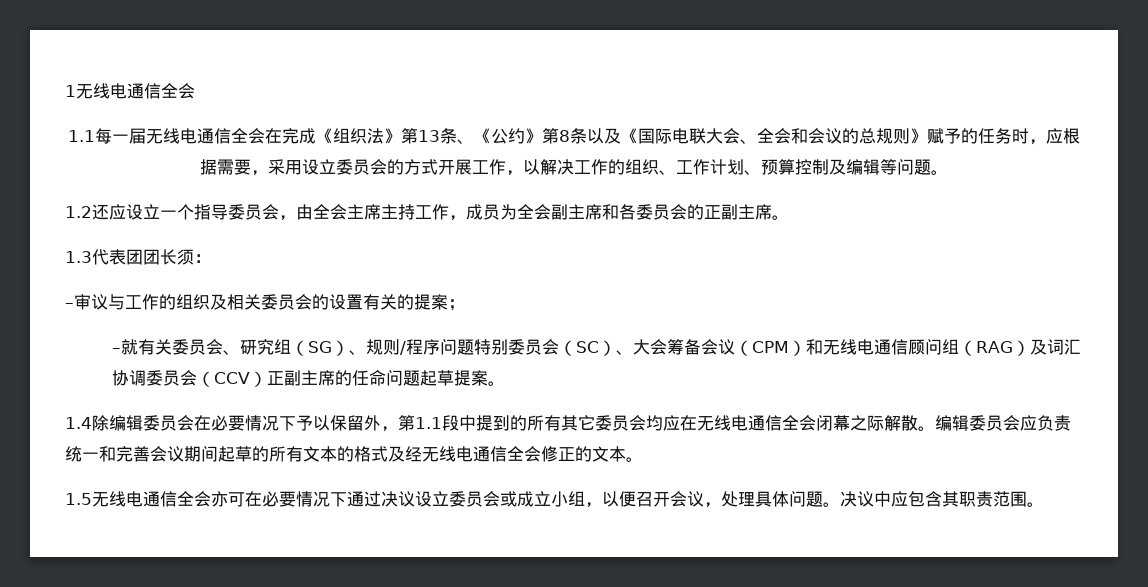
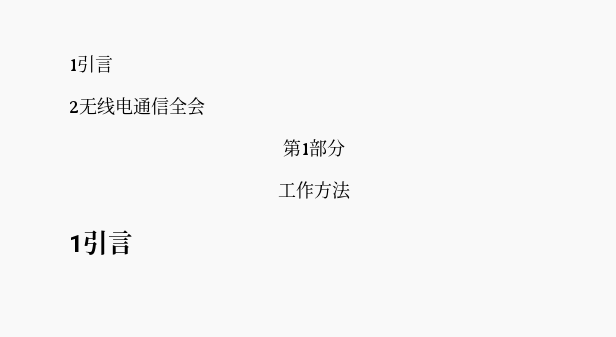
[65,85,76,97] 1 -> [69,55,113,73] [69,101,79,113] 1引言 // 2
[68,128,1080,145] [200,159,948,176] [65,204,789,221] [65,249,211,265] [65,294,465,311] [111,339,1081,356] [111,370,505,387] [65,415,1071,432] [65,446,643,462] [65,491,1044,508] 1.1每一届无线电通信全会在完成《组织法》第13条、《公约》第8条以及《国际电联大会、全会和会议的总规则》赋予的任务时，应根据需要，采用设立委员会的方式开展工作，以解决工作的组织、工作计划、预算控制及编辑等问题。 // 1.2还应设立一个指导委员会，由全会主席主持工作，成员为全会副主席和各委员会的正副主席。 // 1.3代表团团长须： // –审议与工作的组织及相关委员会的设置有关的提案； // –就有关委员会、研究组（SG）、规则/程序问题特别委员会（SC）、大会筹备会议（CPM）和无线电通信顾问组（RAG）及词汇协调委员会（CCV）正副主席的任命问题起草提案。 // 1.4除编辑委员会在必要情况下予以保留外，第1.1段中提到的所有其它委员会均应在无线电通信全会闭幕之际解散。编辑委员会应负责统一和完善会议期间起草的所有文本的格式及经无线电通信全会修正的文本。 // 1.5无线电通信全会亦可在必要情况下通过决议设立委员会或成立小组，以便召开会议，处理具体问题。决议中应包含其职责范围。 -> [283,139,345,157] [278,181,351,200] [69,230,133,255] 第1部分 // 工作方法 // 1引言

